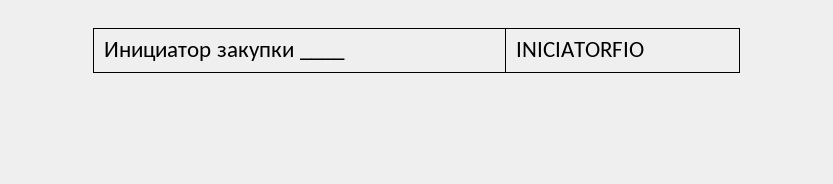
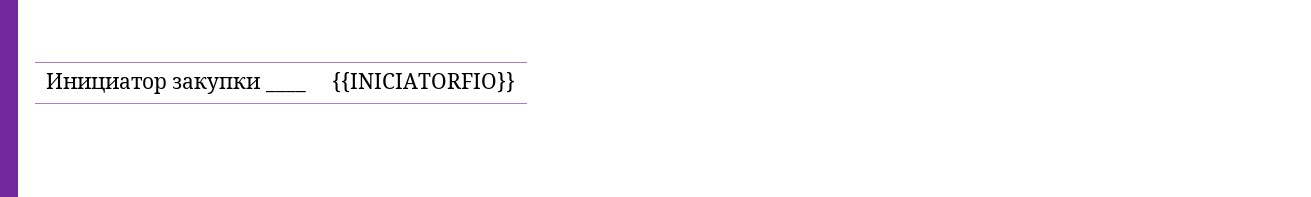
[515,42,644,57] INICIATORFIO -> [331,72,515,93] {{INICIATORFIO}}

